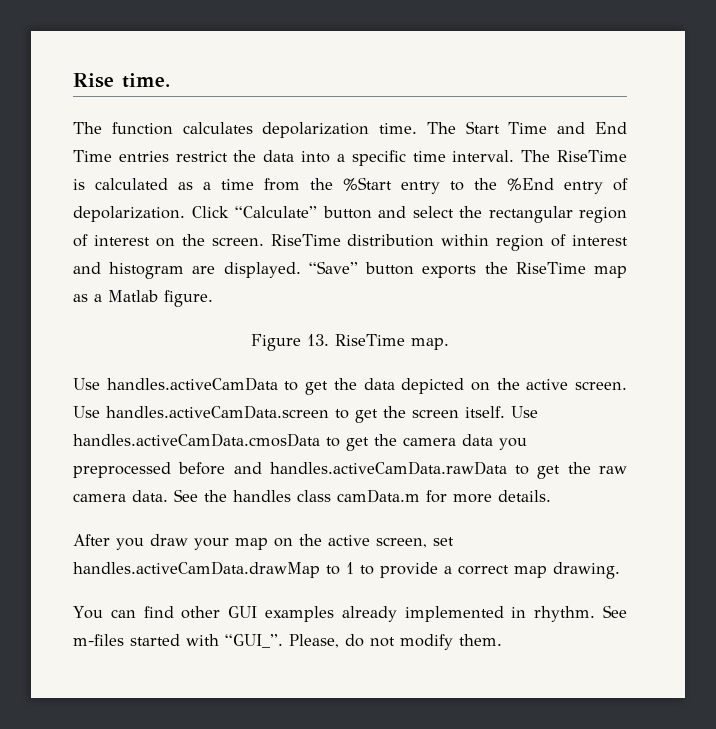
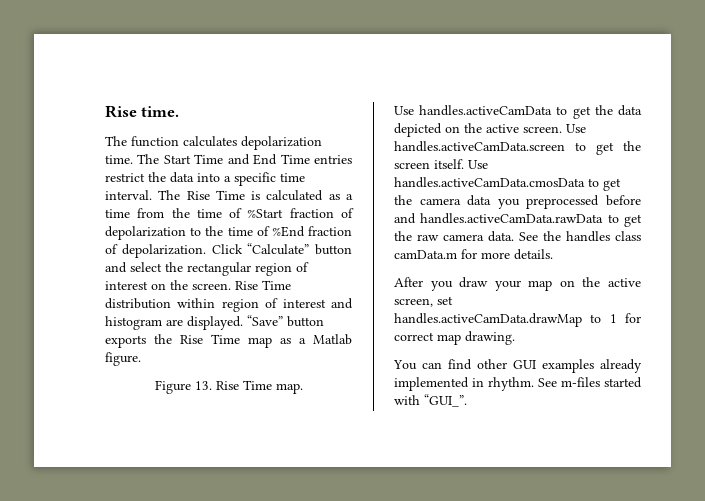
[557,150,627,162] RiseTime -> [186,190,245,200] Rise Time
[343,177,603,194] %Start entry to the %End entry -> [196,208,354,218] [105,226,352,240] time of %Start fraction of depolarization to the time of %End fraction
[270,234,341,246] RiseTime -> [235,280,291,290] Rise Time
[515,262,586,274] RiseTime -> [180,334,240,344] Rise Time
[335,334,405,346] RiseTime -> [215,380,272,390] Rise Time
[360,562,452,578] to provide a -> [625,313,641,323] for
[289,634,502,650] Please, do not modify them. -> (467, 400) none

